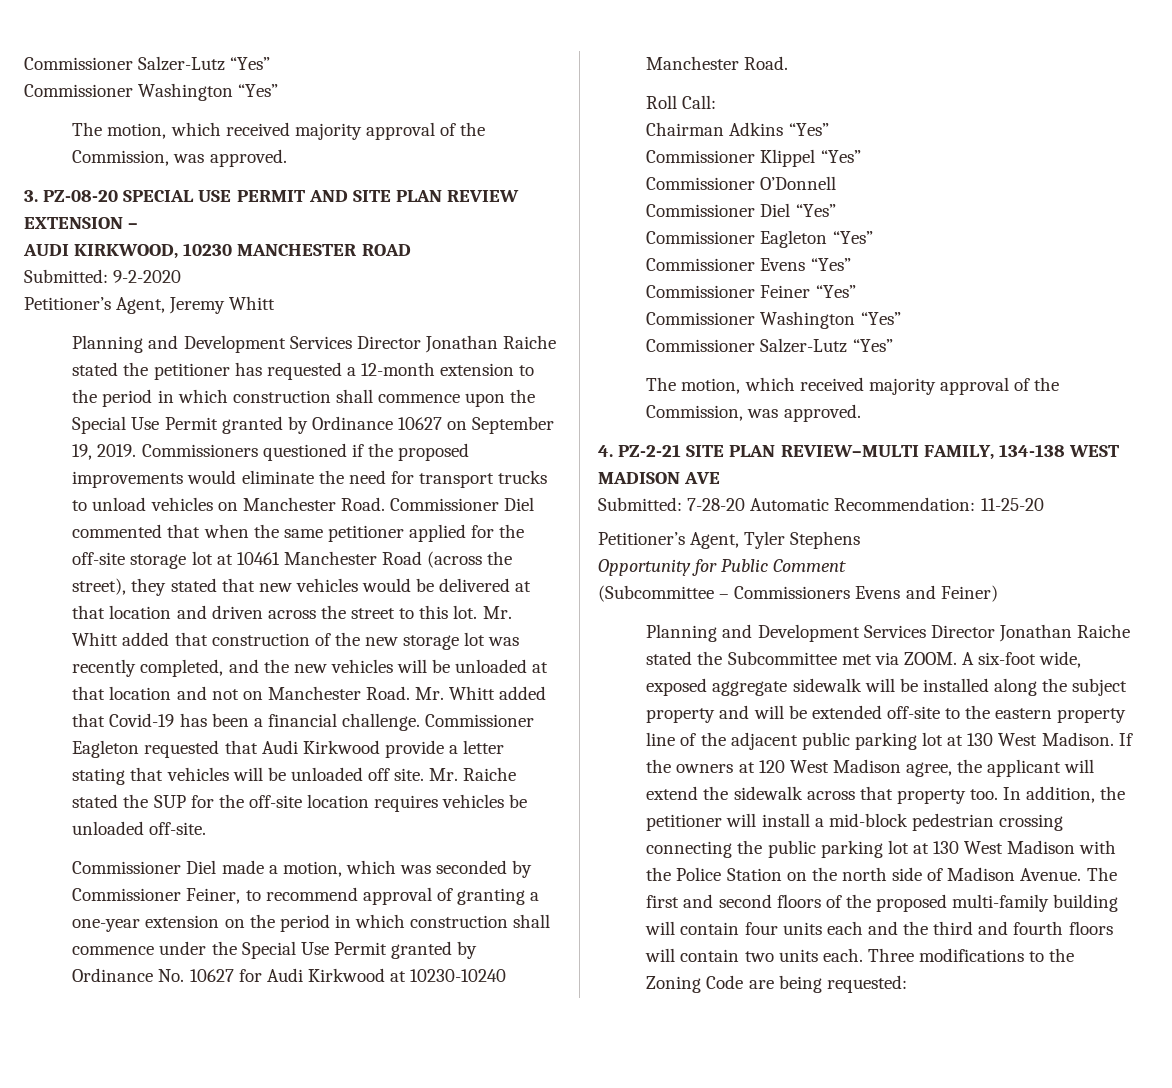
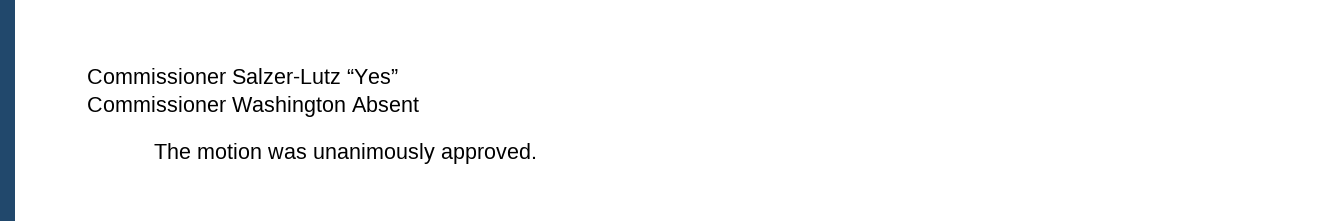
[238,84,279,97] [72,122,486,140] [72,149,287,167] [24,190,520,202] [24,217,139,229] [23,243,411,259] [24,269,182,283] [24,296,276,314] [72,335,557,353] [72,362,535,380] [72,389,536,407] [72,416,555,434] [72,443,470,461] [72,470,548,488] [72,497,535,511] [72,524,525,542] [72,551,513,569] [72,578,532,596] [72,605,512,619] [72,632,520,650] [72,659,549,677] [72,686,547,700] [72,713,535,731] [72,740,505,758] [72,767,517,785] [72,794,528,812] [72,821,207,835] [72,860,533,878] [72,887,540,905] [72,914,551,932] [72,941,478,959] [72,968,507,982] [646,56,789,70] [646,95,717,109] [646,122,829,136] [646,149,861,167] [646,176,837,190] [646,203,836,217] [646,230,873,248] [646,258,851,271] [646,285,856,298] [646,311,901,329] [646,338,893,353] [646,377,1060,395] [646,404,861,422] [598,444,1119,460] [598,472,721,484] [598,497,1044,511] [598,531,861,549] [598,559,847,576] [598,585,998,602] [646,624,1131,642] [646,651,1082,668] [646,678,1128,696] [646,705,1127,723] [646,732,1133,750] [646,759,1095,777] [646,786,1126,804] [646,813,1064,831] [646,840,1117,858] [646,867,1117,881] [646,894,1119,912] [645,921,1113,935] [645,948,1075,962] [646,975,907,993] “Yes” // The motion, which received majority approval of the Commission, was approved. // 3. PZ-08-20 SPECIAL USE PERMIT AND SITE PLAN REVIEW EXTENSION – // AUDI KIRKWOOD, 10230 MANCHESTER ROAD // Submitted: 9-2-2020 // Petitioner’s Agent, Jeremy Whitt // Planning and Development Services Director Jonathan Raiche stated the petitioner has requested a 12-month extension to the period in which construction shall commence upon the Special Use Permit granted by Ordinance 10627 on September 19, 2019. Commissioners questioned if the proposed improvements would eliminate the need for transport trucks to unload vehicles on Manchester Road. Commissioner Diel commented that when the same petitioner applied for the off-site storage lot at 10461 Manchester Road (across the street), they stated that new vehicles would be delivered at that location and driven across the street to this lot. Mr. Whitt added that construction of the new storage lot was recently completed, and the new vehicles will be unloaded at that location and not on Manchester Road. Mr. Whitt added that Covid-19 has been a financial challenge. Commissioner Eagleton requested that Audi Kirkwood provide a letter stating that vehicles will be unloaded off site. Mr. Raiche stated the SUP for the off-site location requires vehicles be unloaded off-site. // Commissioner Diel made a motion, which was seconded by Commissioner Feiner, to recommend approval of granting a one-year extension on the period in which construction shall commence under the Special Use Permit granted by Ordinance No. 10627 for Audi Kirkwood at 10230-10240 Manchester Road. // Roll Call: // Chairman Adkins “Yes” // Commissioner Klippel “Yes” // Commissioner O’Donnell // Commissioner Diel “Yes” // Commissioner Eagleton “Yes” // Commissioner Evens “Yes” // Commissioner Feiner “Yes” // Commissioner Washington “Yes” // Commissioner Salzer-Lutz “Yes” // The motion, which received majority approval of the Commission, was approved. // 4. PZ-2-21 SITE PLAN REVIEW–MULTI FAMILY, 134-138 WEST MADISON AVE // Submitted: 7-28-20 Automatic Recommendation: 11-25-20 // Petitioner’s Agent, Tyler Stephens // Opportunity for Public Comment // (Subcommittee – Commissioners Evens and Feiner) // Planning and Development Services Director Jonathan Raiche stated the Subcommittee met via ZOOM. A six-foot wide, exposed aggregate sidewalk will be installed along the subject property and will be extended off-site to the eastern property line of the adjacent public parking lot at 130 West Madison. If the owners at 120 West Madison agree, the applicant will extend the sidewalk across that property too. In addition, the petitioner will install a mid-block pedestrian crossing connecting the public parking lot at 130 West Madison with the Police Station on the north side of Madison Avenue. The first and second floors of the proposed multi-family building will contain four units each and the third and fourth floors will contain two units each. Three modifications to the Zoning Code are being requested: -> [352,96,419,112] [153,143,537,164] Absent // The motion was unanimously approved.

